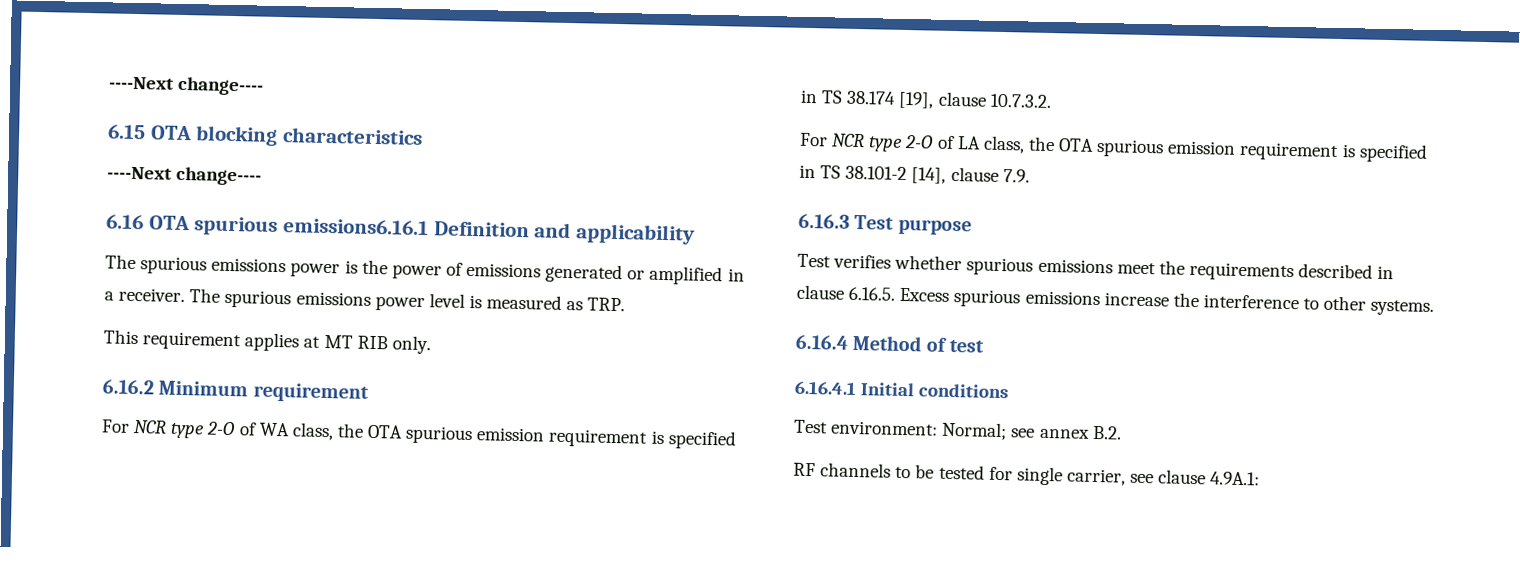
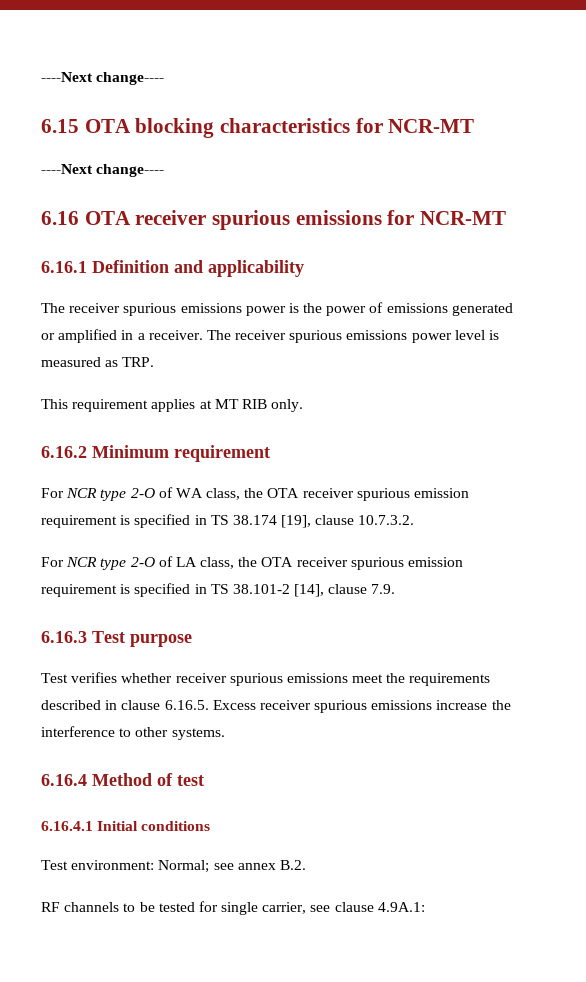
(424, 136) none -> [355,118,475,133] for NCR-MT
[194,216,430,236] spurious emissions6.16.1 -> [135,210,507,230] [41,261,87,273] receiver spurious emissions for NCR-MT // 6.16.1
(136, 262) none -> [69,303,121,313] receiver
(221, 295) none -> [235,330,287,340] receiver
(404, 431) none -> [302,488,354,498] receiver
(1095, 145) none -> [296,557,348,567] receiver
(963, 262) none -> [175,673,227,683] receiver
(951, 294) none -> [259,700,311,710] receiver

